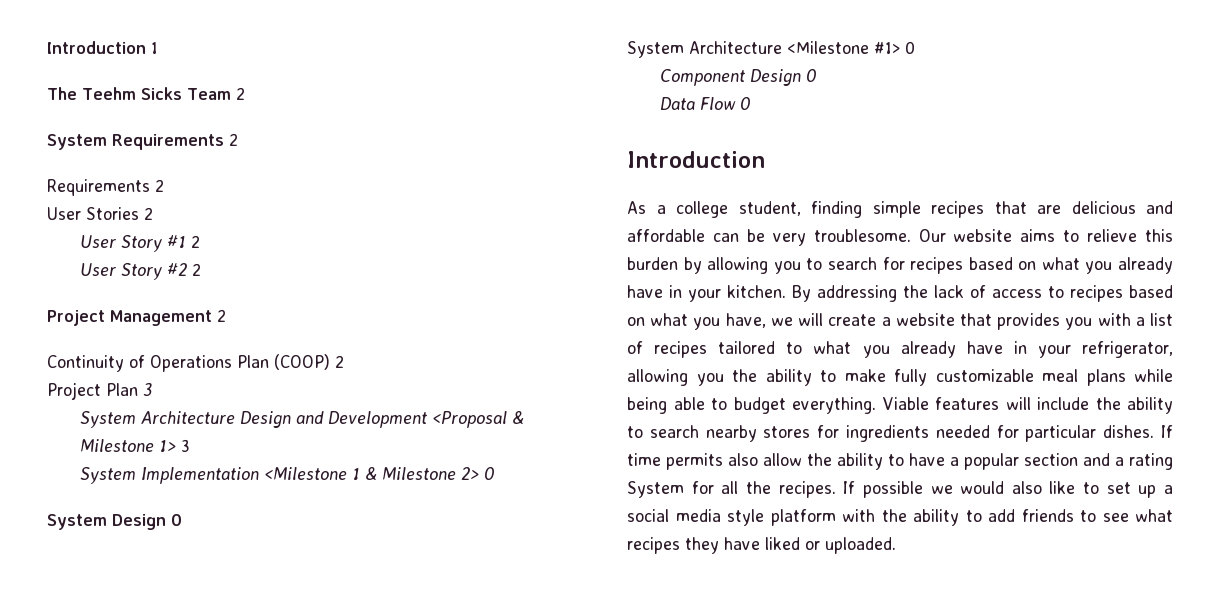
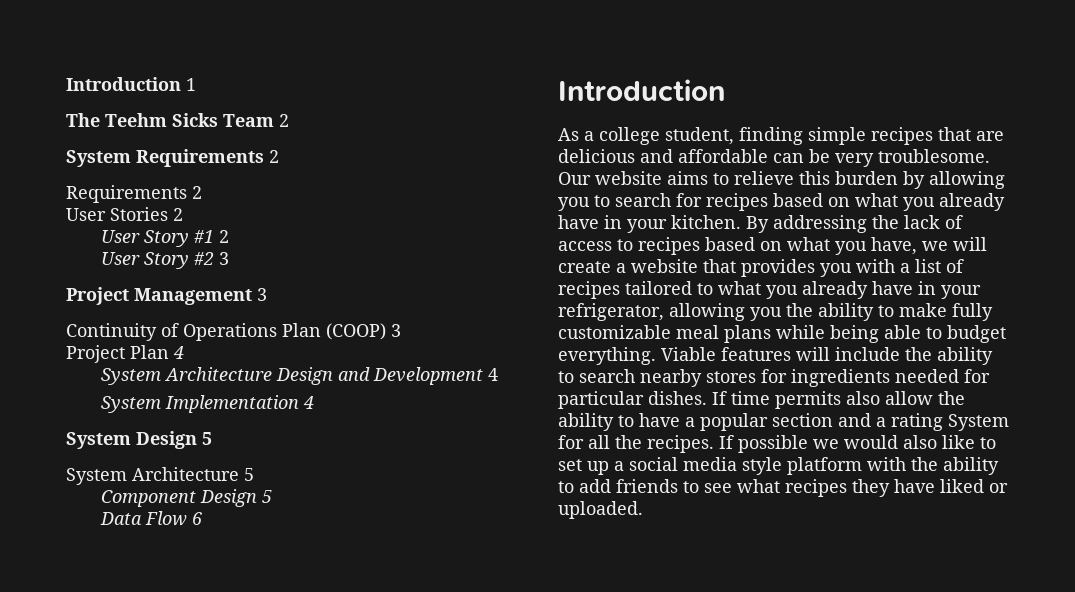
[192,263,202,276] 2 -> [218,252,229,265] 3
[217,309,226,322] 2 -> [257,288,267,301] 3
[335,355,344,368] 2 -> [391,324,401,337] 3
[143,383,152,396] 3 -> [173,346,184,359] 4
[432,411,525,428] [80,439,191,452] [80,467,495,484] <Proposal & Milestone 1> 3 // System Implementation <Milestone 1 & Milestone 2> 0 -> [487,368,498,381] [100,395,314,413] 4 // System Implementation 4
[171,514,182,526] [627,41,915,58] 0 // System Architecture <Milestone #1> 0 -> [202,432,212,445] [66,467,254,485] 5 // System Architecture 5
[806,69,817,82] 0 -> [261,490,272,503] 5
[740,97,751,110] 0 -> [191,512,202,525] 6

